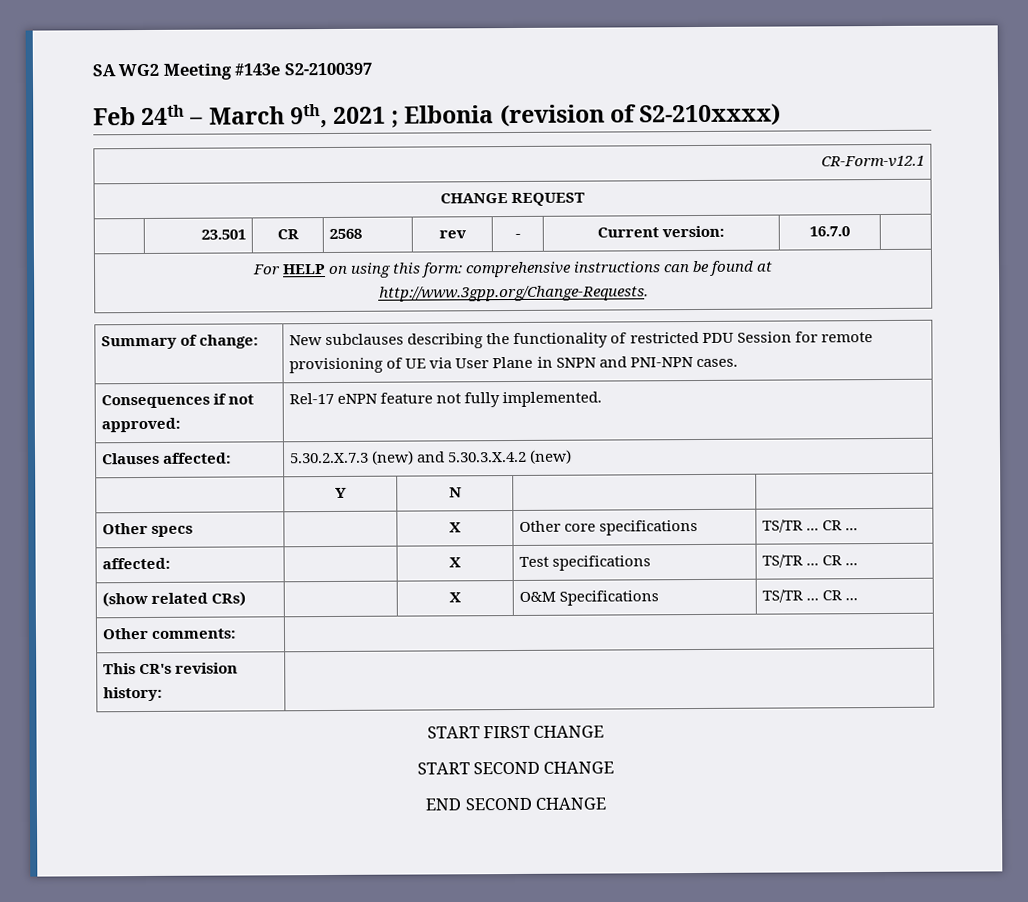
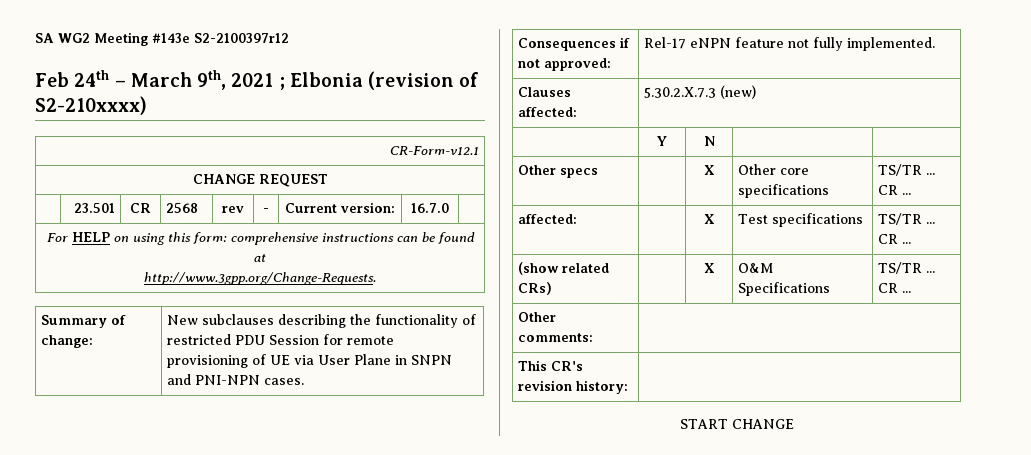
[283,62,372,76] S2-2100397 -> [194,33,289,43] S2-2100397r12
[417,449,573,464] and 5.30.3.X.4.2 (new) -> (756, 92) none
[483,725,605,739] [416,761,615,775] [425,797,606,811] FIRST CHANGE // START SECOND CHANGE // END SECOND CHANGE -> [732,419,794,429] CHANGE

